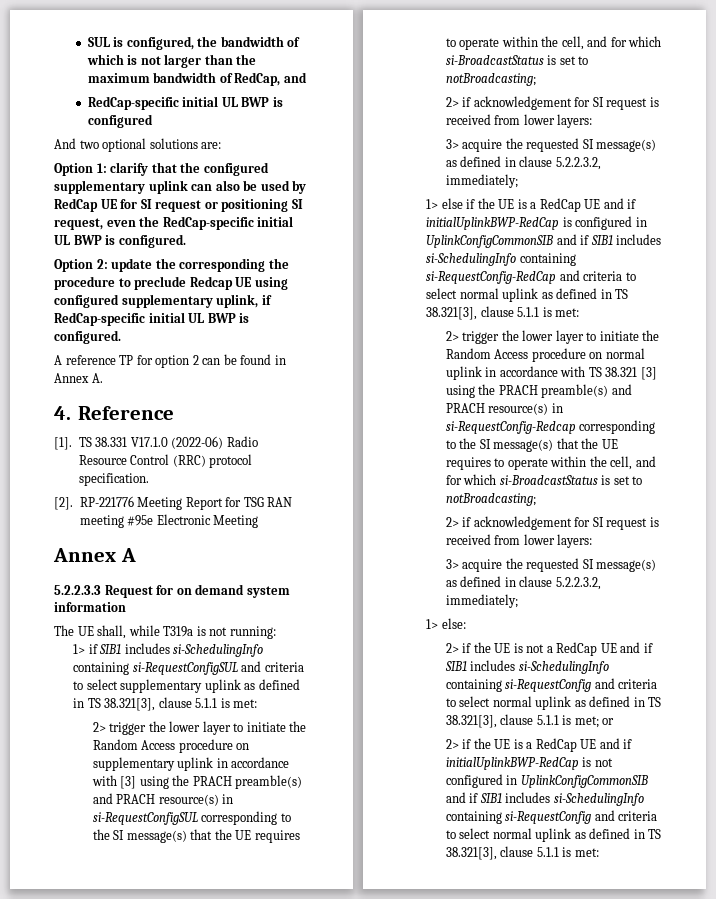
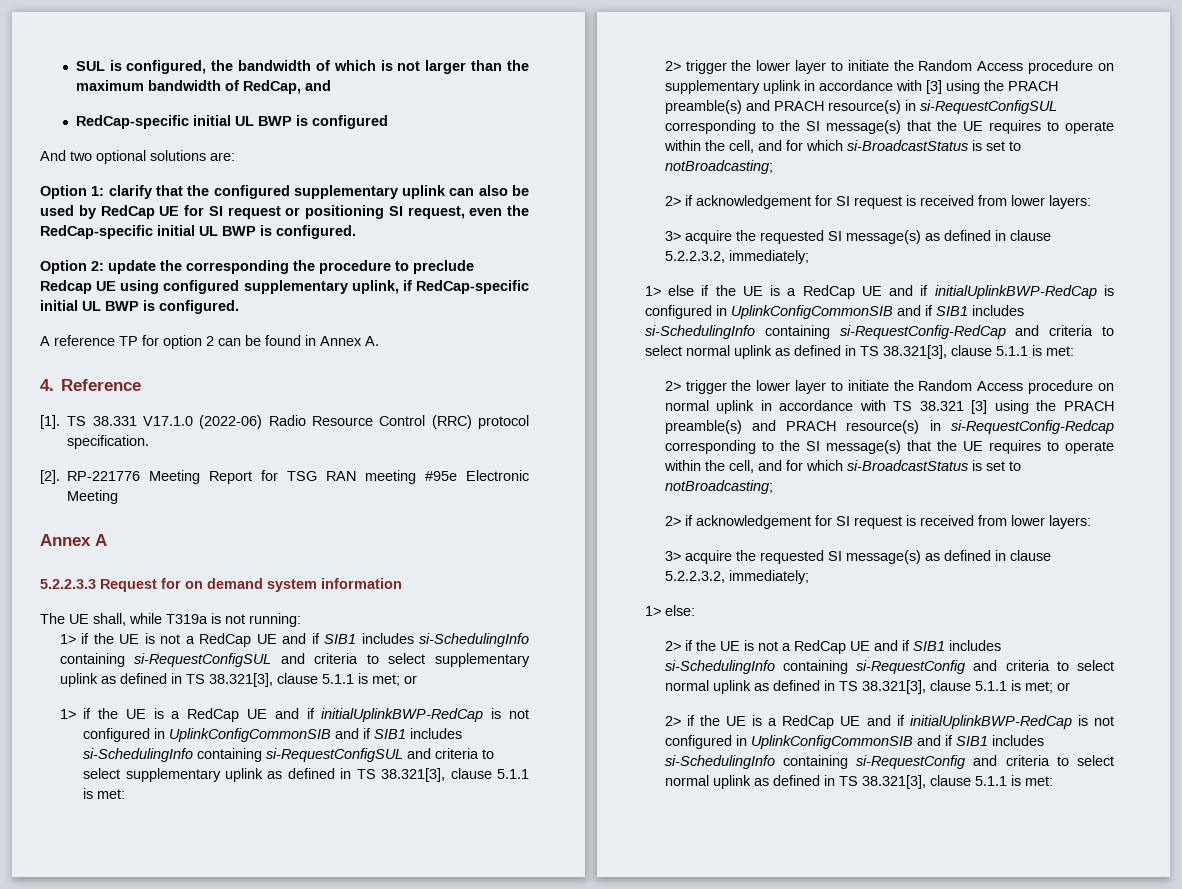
(98, 649) none -> [93,633,530,647] [59,653,530,667] [59,673,417,687] [59,708,529,722] [83,728,372,742] the UE is not a RedCap UE and if SIB1 includes si-SchedulingInfo containing si-RequestConfigSUL and criteria to select supplementary uplink as defined in TS 38.321[3], clause 5.1.1 is met; or // 1> if the UE is a RedCap UE and if initialUplinkBWP-RedCap is not configured in UplinkConfigCommonSIB and if

